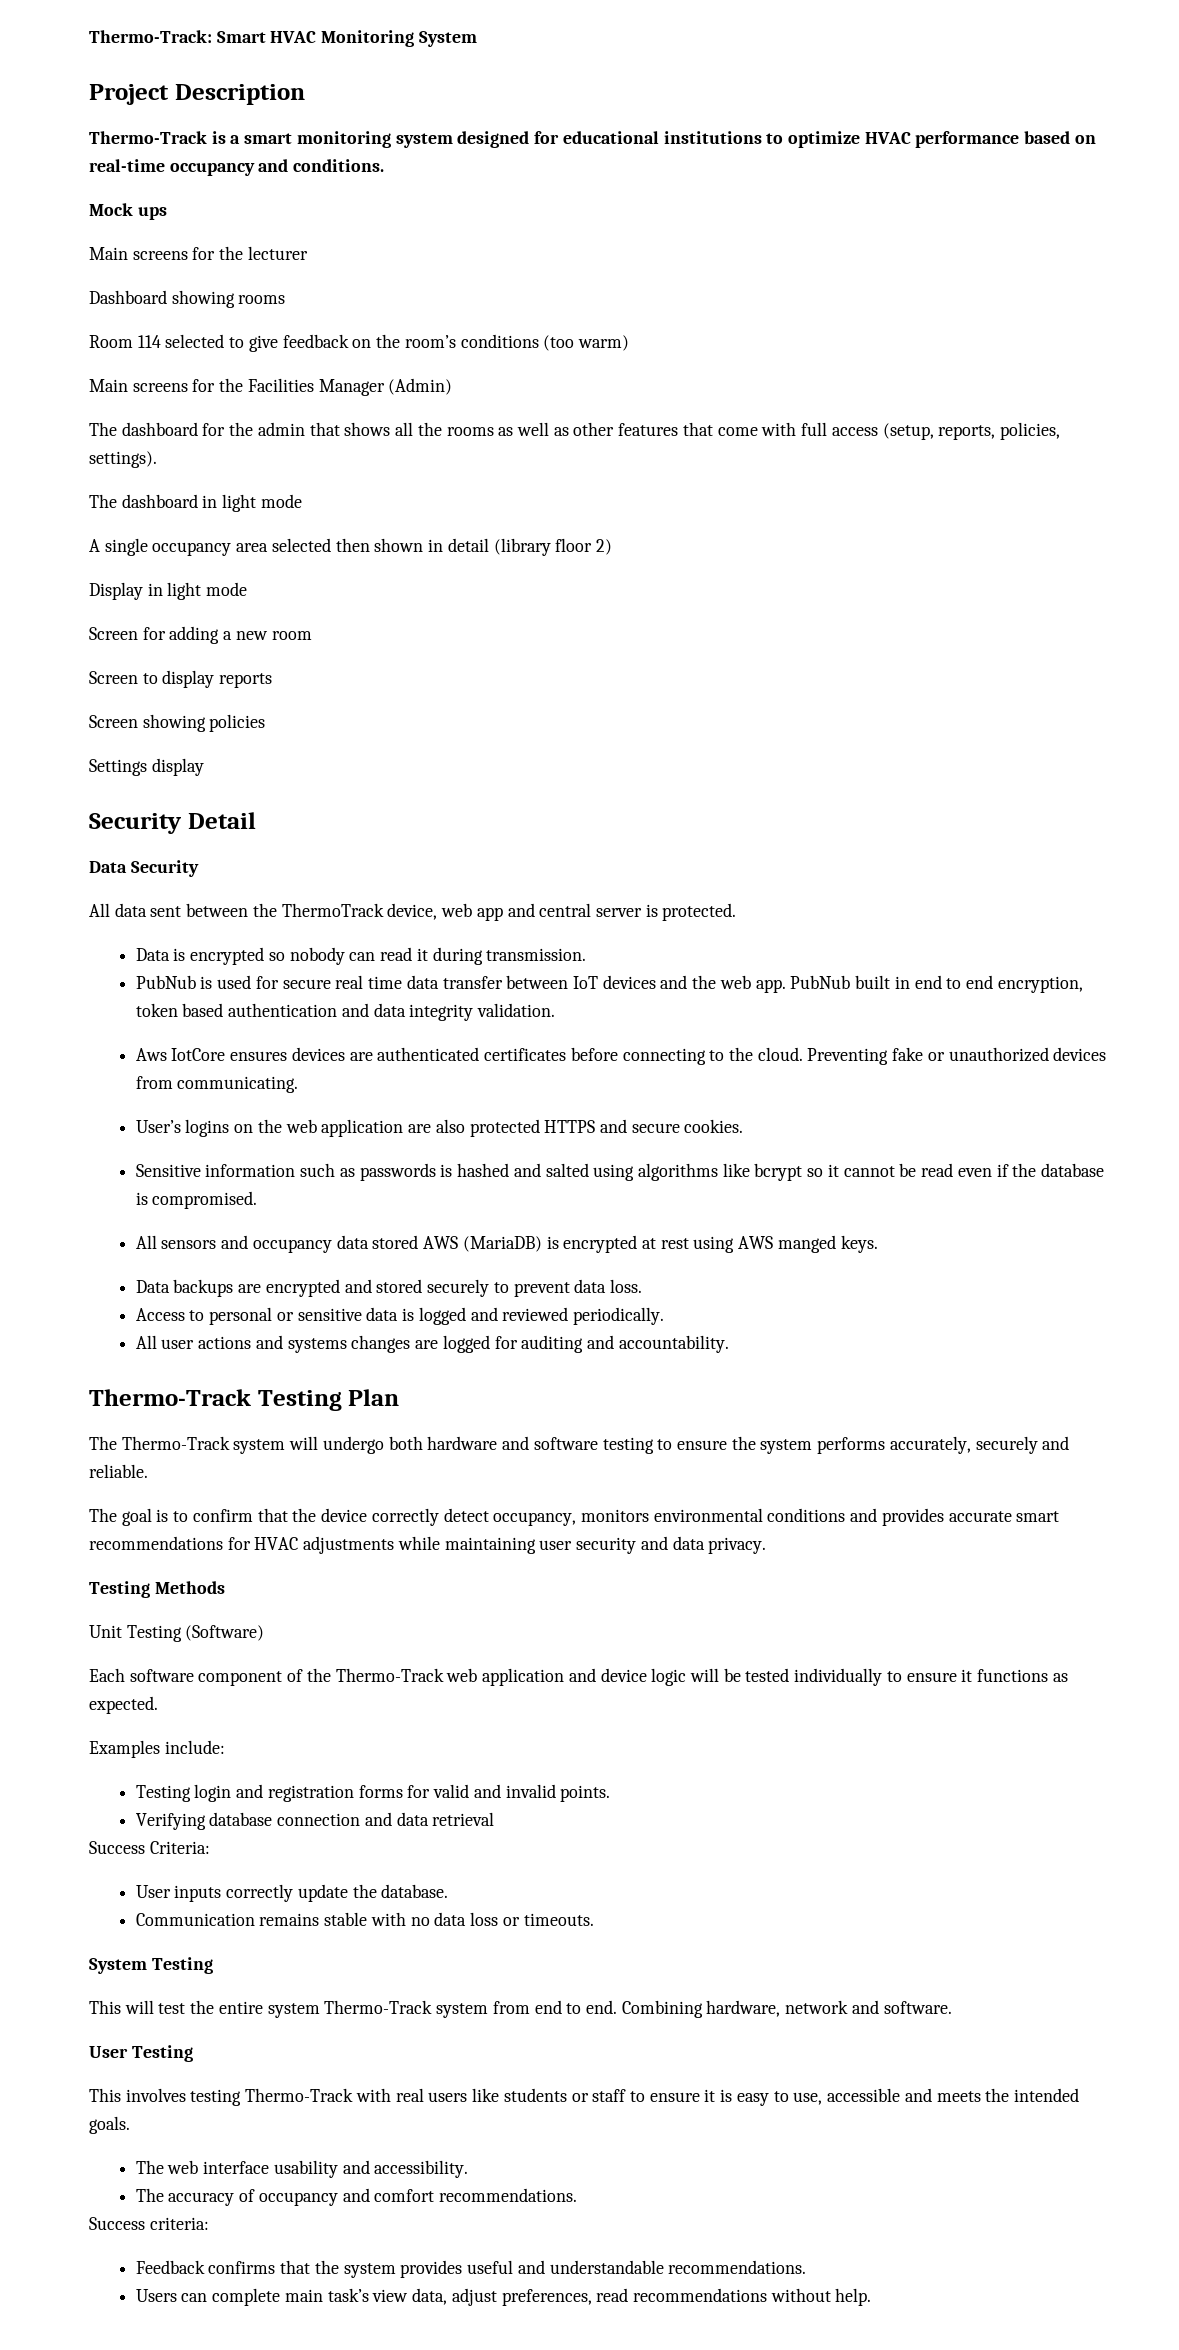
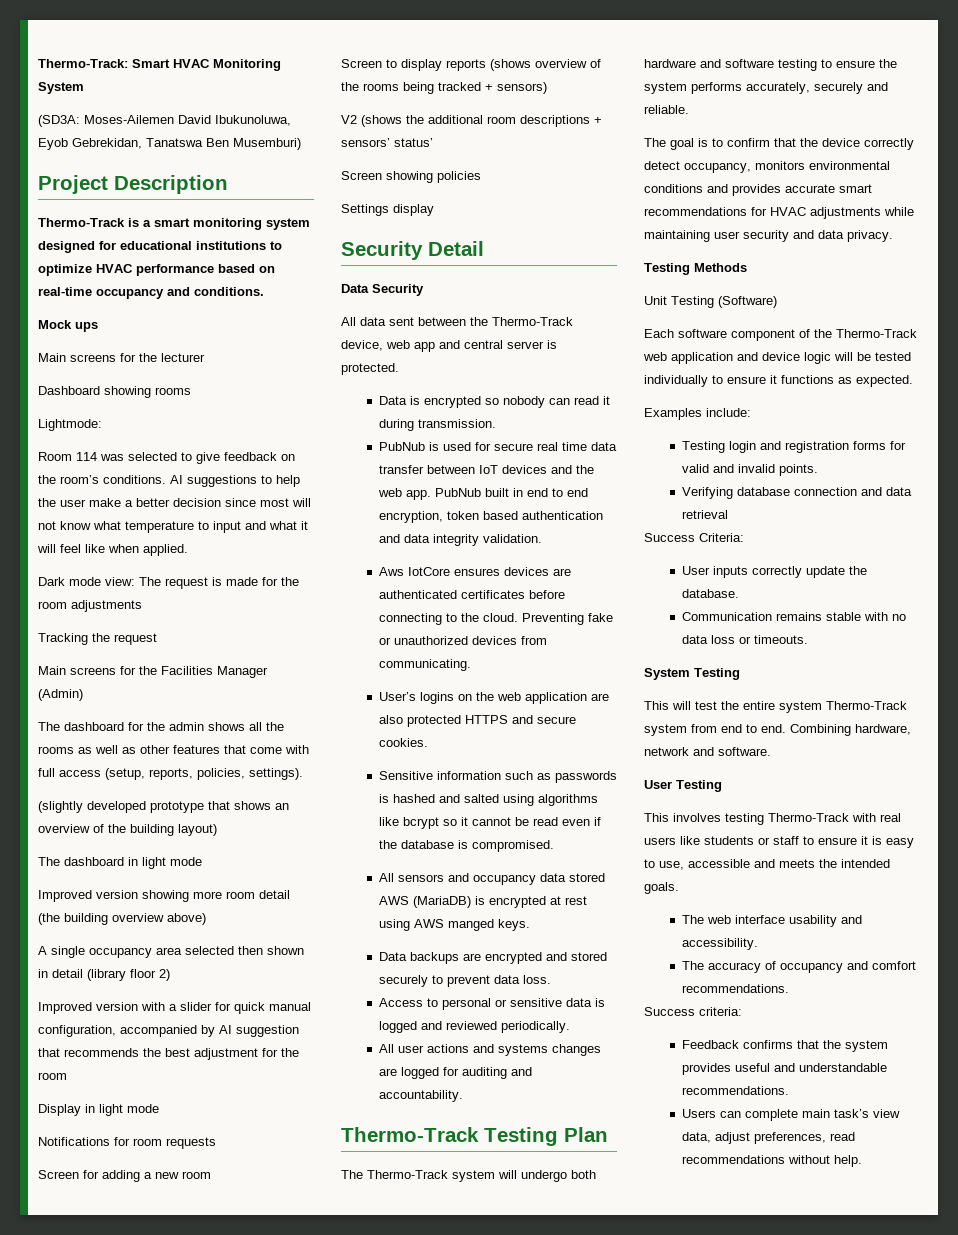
(477, 39) none -> [38,115,291,127] [38,138,301,150] // (SD3A: Moses-Ailemen David Ibukunoluwa, Eyob Gebrekidan, Tanatswa Ben Musemburi)
(286, 299) none -> [38,419,102,431] // Lightmode:
(161, 341) none -> [100,454,124,461] was
[460,334,629,351] conditions (too warm) -> [103,475,300,487] [38,498,311,507] [38,521,308,533] [37,544,188,556] [38,577,299,589] [38,600,142,612] [38,633,157,645] conditions. AI suggestions to help the user make a better decision since most will not know what temperature to input and what it will feel like when applied. // Dark mode view: The request is made for the room adjustments // Tracking the request
[309,422,340,436] that -> (204, 726) none
(157, 459) none -> [38,801,289,813] [38,824,217,836] // (slightly developed prototype that shows an overview of the building layout)
(302, 501) none -> [38,890,290,902] [38,913,206,925] // Improved version showing more room detail (the building overview above)
(612, 547) none -> [38,1002,311,1014] [38,1025,299,1037] [38,1048,299,1060] [38,1072,67,1080] // Improved version with a slider for quick manual configuration, accompanied by AI suggestion that recommends the best adjustment for the room
(248, 589) none -> [38,1137,216,1149] // Notifications for room requests
(273, 680) none -> [490,59,601,71] [341,82,547,94] [341,115,602,127] [341,138,433,147] (shows overview of the rooms being tracked + sensors) // V2 (shows the additional room descriptions + sensors’ status’
[281,903,384,917] ThermoTrack -> [492,317,573,326] Thermo-Track

